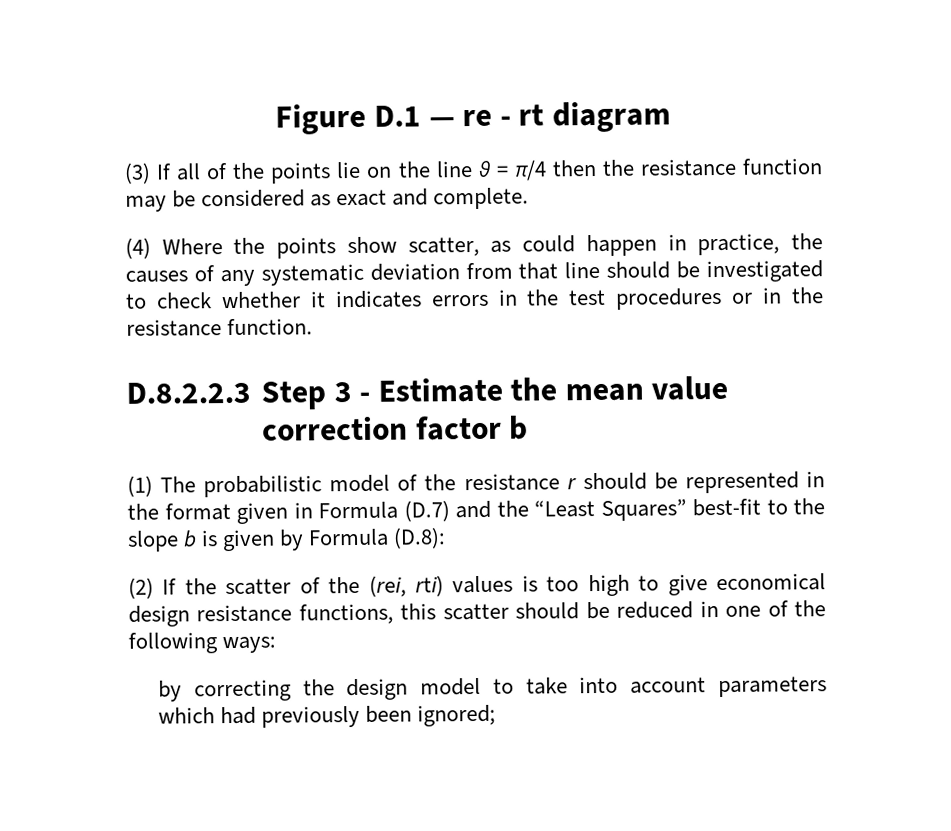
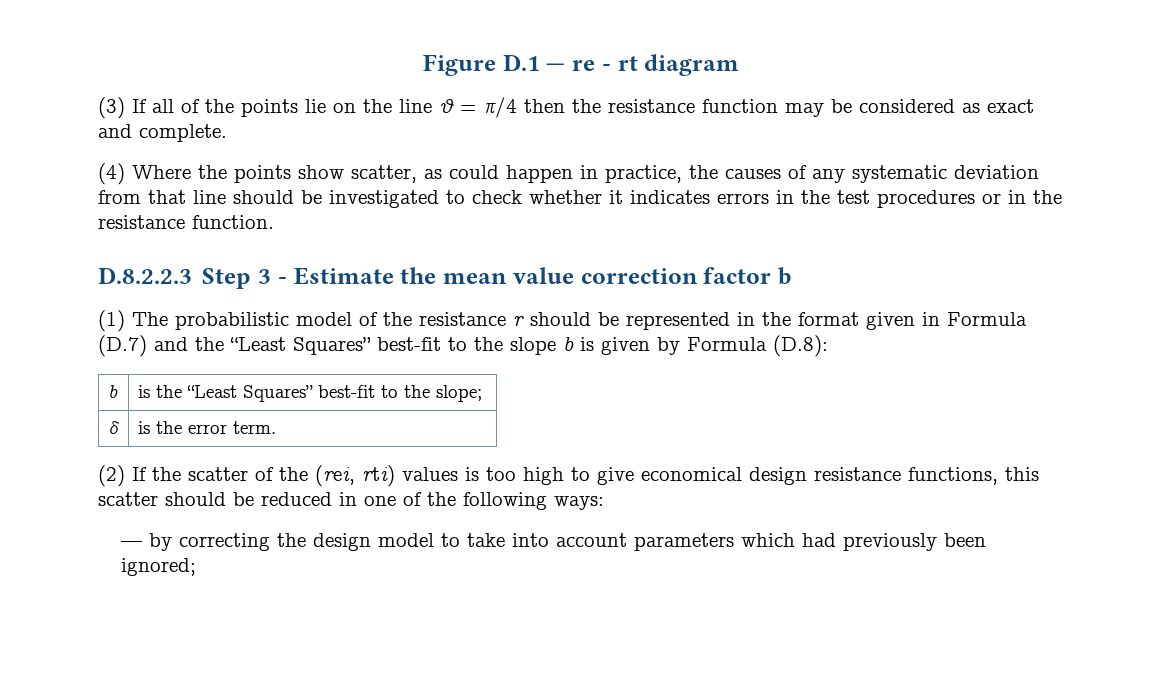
(447, 538) none -> [107,385,118,398] [137,385,482,402] [107,421,119,434] [137,421,276,434] // b | is the “Least Squares” best-fit to the slope; // δ | is the error term.
(277, 645) none -> [120,541,142,547] —

